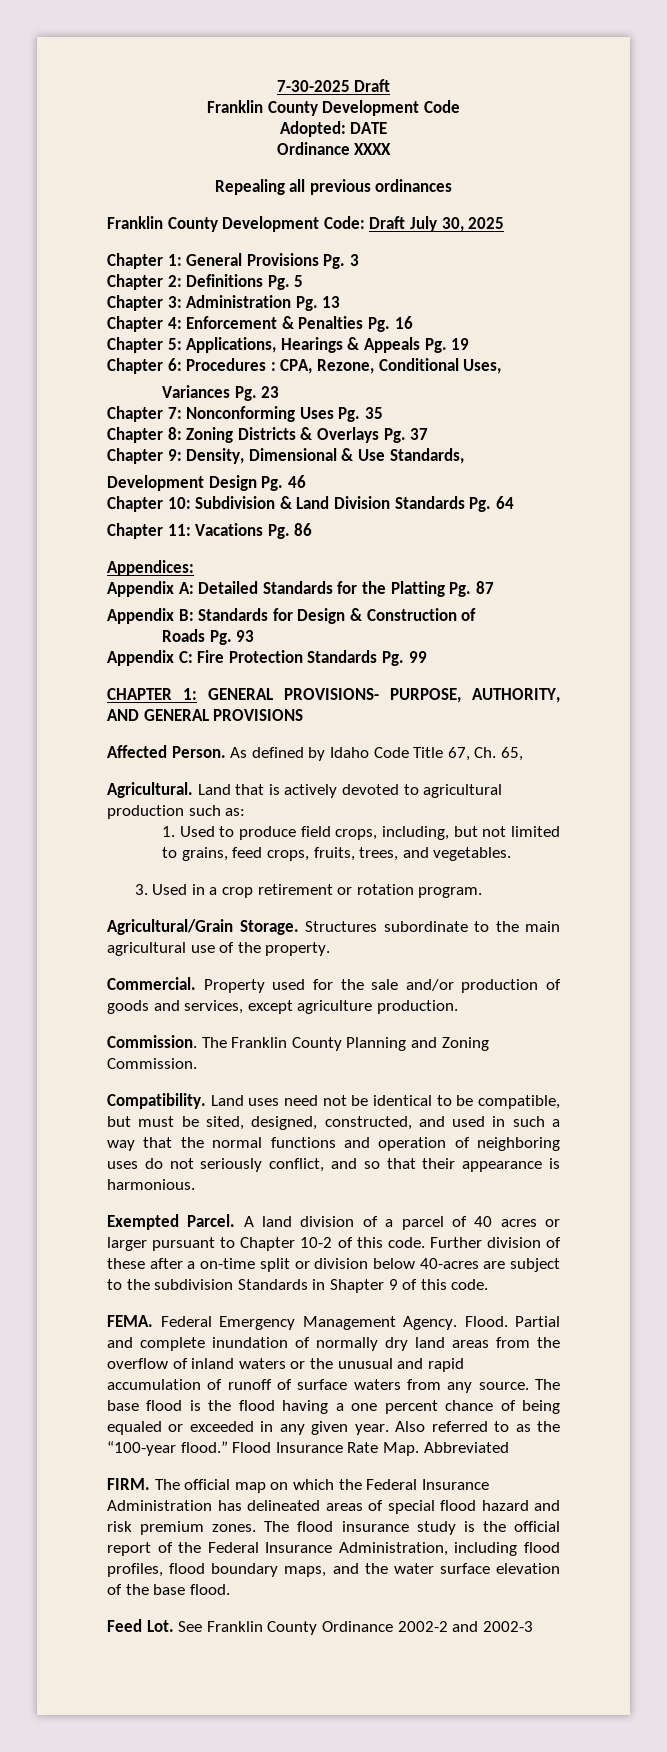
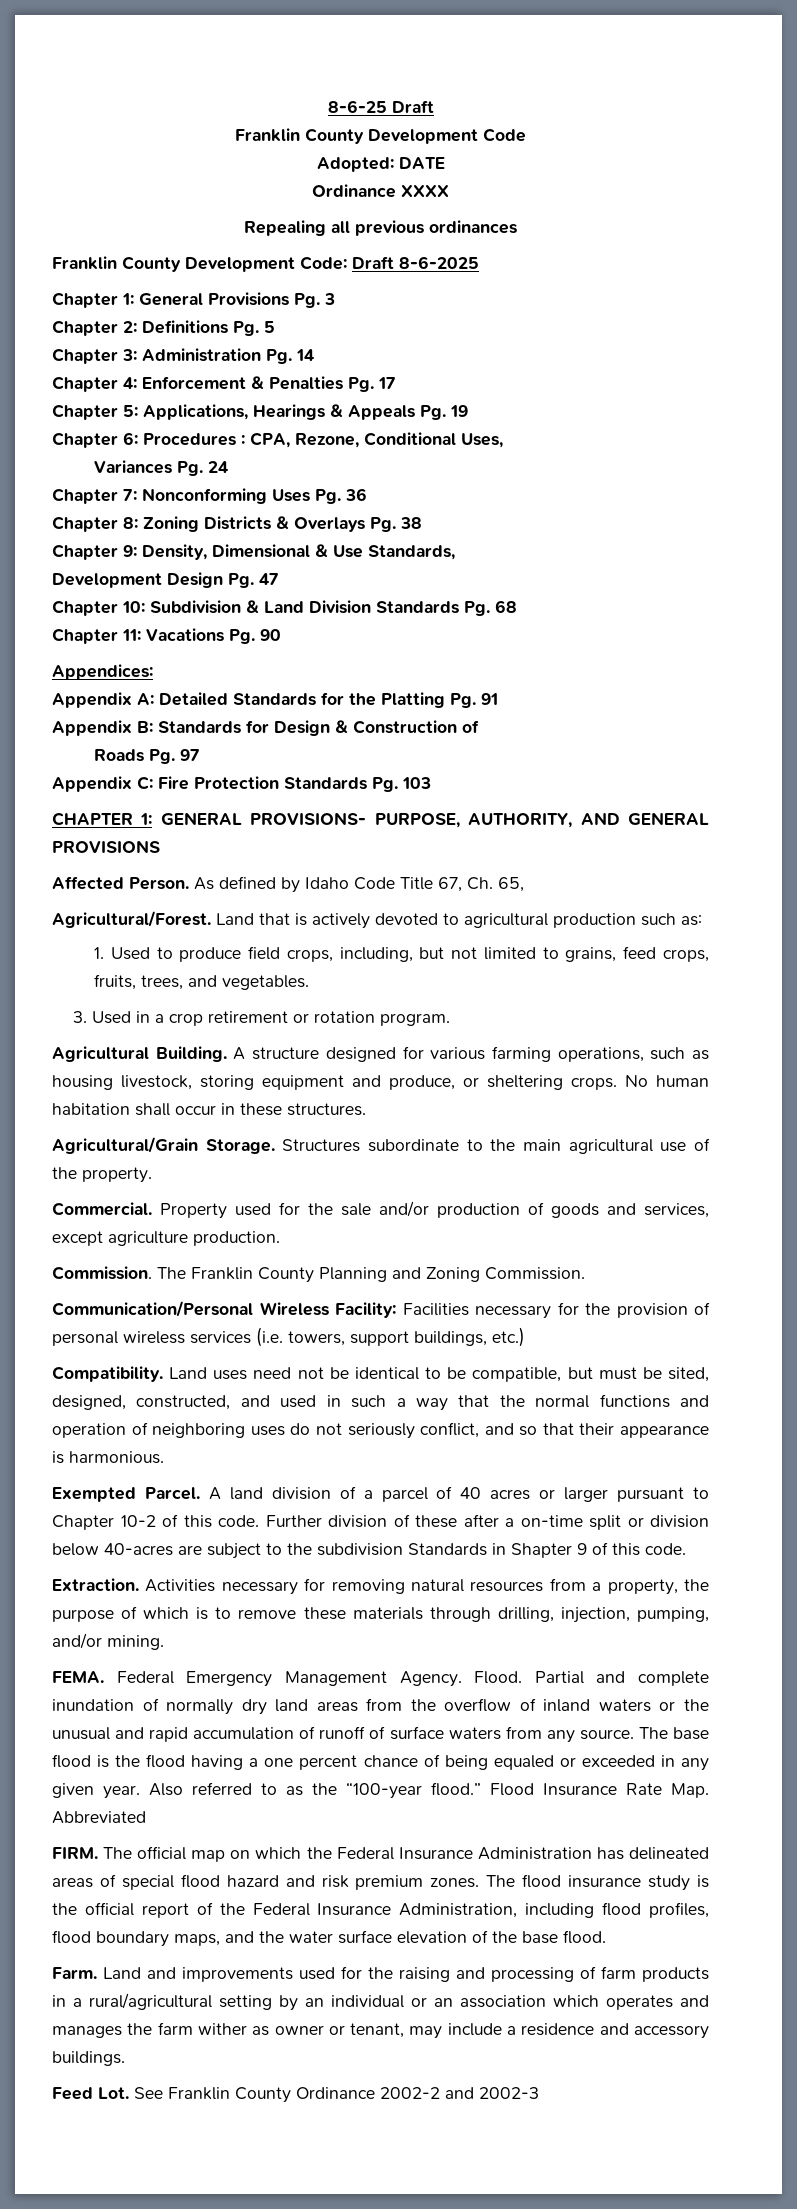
[276,80,350,92] 7-30-2025 -> [327,100,387,113] 8-6-25
[409,216,505,232] July 30, 2025 -> [399,256,479,269] 8-6-2025
[322,296,341,308] 13 -> [296,349,314,361] 14
[394,316,413,329] 16 -> [378,377,396,389] 17
[261,386,280,398] 23 -> [208,461,229,473] 24
[364,407,383,419] 35 -> [345,488,367,501] 36
[410,428,429,440] 37 -> [400,517,422,529] 38
[287,475,306,488] 46 -> [259,573,279,585] 47
[495,496,514,509] 64 -> [495,600,517,613] 68
[294,523,313,536] 86 -> [260,629,281,641] 90
[475,581,494,594] 87 -> [481,693,498,705] 91
[236,630,255,642] 93 -> [180,749,201,761] 97
[408,651,427,663] 99 -> [402,777,431,789] 103
[107,782,193,798] Agricultural. -> [52,911,211,928] Agricultural/Forest.
(483, 892) none -> [52,1046,709,1062] [52,1075,709,1090] [52,1103,366,1116] // Agricultural Building. A structure designed for various farming operations, such as housing livestock, storing equipment and produce, or sheltering crops. No human habitation shall occur in these structures.
(197, 1063) none -> [52,1301,710,1319] [52,1327,525,1347] // Communication/Personal Wireless Facility: Facilities necessary for the provision of personal wireless services (i.e. towers, support buildings, etc.)
(489, 1284) none -> [52,1578,709,1595] [52,1606,709,1623] [52,1633,164,1650] // Extraction. Activities necessary for removing natural resources from a property, the purpose of which is to remove these materials through drilling, injection, pumping, and/or mining.
(230, 1589) none -> [52,1966,709,1982] [52,1993,709,2011] [52,2022,709,2039] [52,2051,125,2066] // Farm. Land and improvements used for the raising and processing of farm products in a rural/agricultural setting by an individual or an association which operates and manages the farm wither as owner or tenant, may include a residence and accessory buildings.

